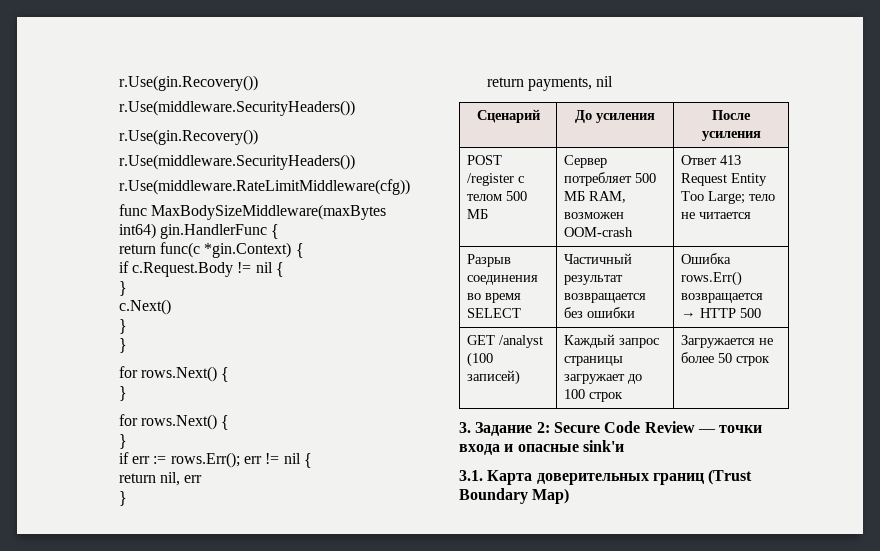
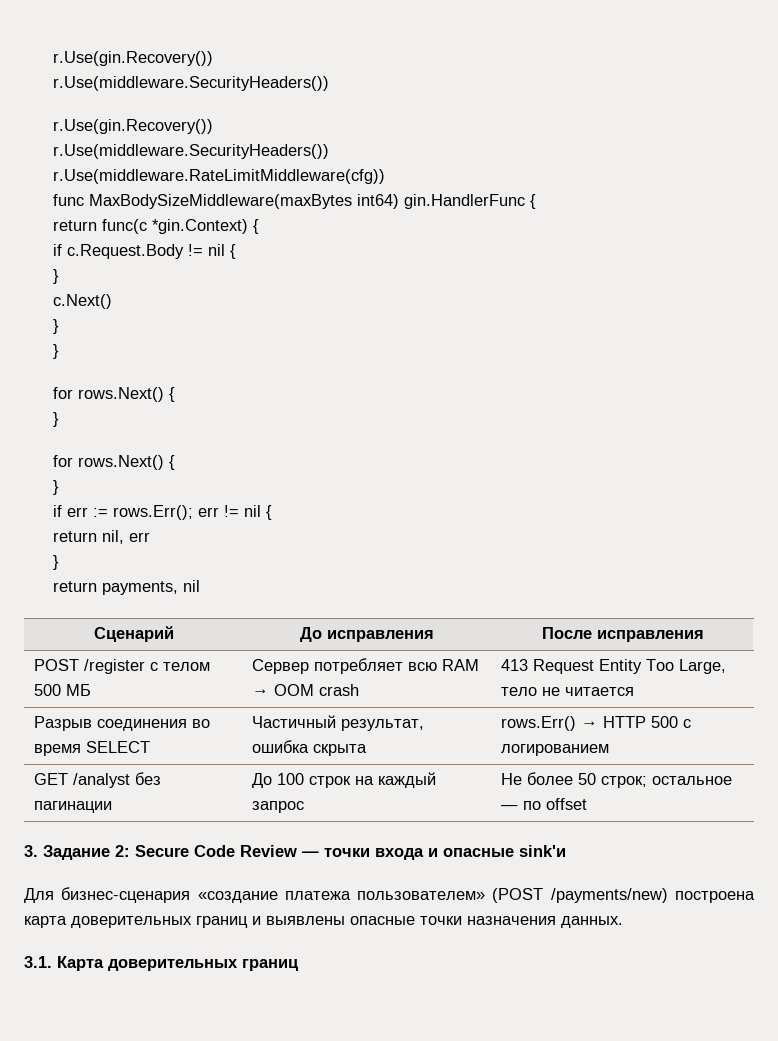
[596,113,655,123] усиления -> [327,630,434,642] исправления
[701,131,761,141] усиления -> [596,630,704,642] исправления
[634,173,656,183] [563,191,626,203] [563,212,624,219] [563,227,633,237] [680,155,717,165] 500 МБ RAM, возможен OOM-crash | Ответ -> [408,659,480,671] [252,684,360,696] всю RAM → OOM crash |
[707,191,745,204] Large; -> [679,659,727,674] Large,
[563,275,623,285] [563,293,646,303] [563,307,635,318] [680,253,731,264] [680,271,742,286] [680,293,763,303] результат возвращается без ошибки | Ошибка rows.Err() возвращается -> [341,719,425,731] [252,740,368,756] [501,716,577,731] результат, ошибка скрыта | rows.Err()
(761, 313) none -> [683,719,692,728] [501,744,610,756] с логированием
[466,352,493,367] [466,370,520,385] [563,334,659,348] [563,356,623,366] [563,374,642,384] [563,389,623,402] [680,335,773,348] [680,352,770,366] (100 записей) | Каждый запрос страницы загружает до 100 строк | Загружается не более 50 строк -> [135,772,162,785] [34,801,113,813] [252,772,437,788] [252,801,305,813] [501,772,733,788] [501,798,588,810] без пагинации | До 100 строк на каждый запрос | Не более 50 строк; остальное — по offset
(624, 446) none -> [24,887,755,903] [24,916,623,928] // Для бизнес-сценария «создание платежа пользователем» (POST /payments/new) построена карта доверительных границ и выявлены опасные точки назначения данных.
[708,469,753,485] [459,488,570,504] (Trust Boundary Map) -> (298, 965) none

